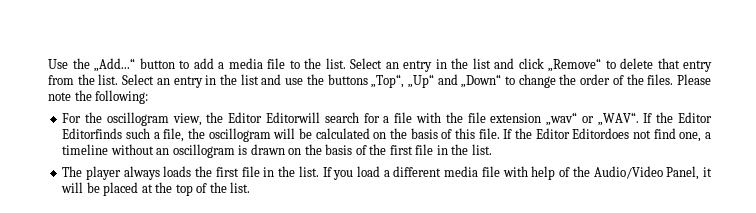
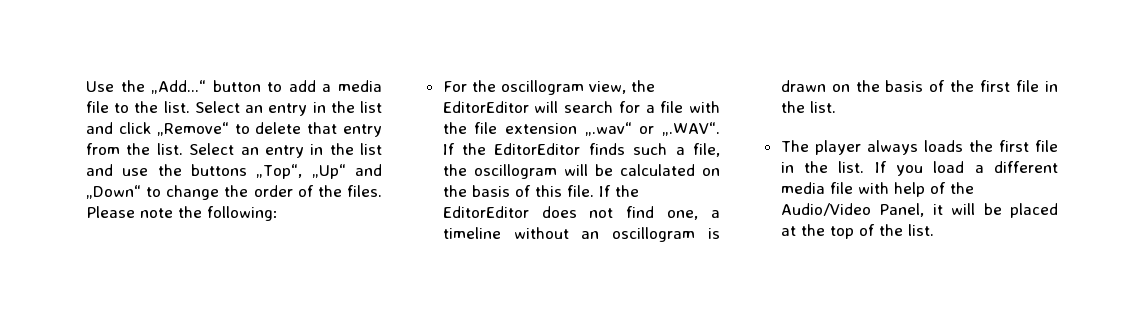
[228,112,321,123] Editor Editorwill -> [442,101,559,113] EditorEditor will
[546,112,713,126] [62,128,123,139] „wav“ or „WAV“. If the Editor Editorfinds -> [584,122,721,136] [442,143,625,155] „.wav“ or „.WAV“. If the EditorEditor finds
[535,128,630,139] Editor Editordoes -> [442,206,577,218] EditorEditor does

